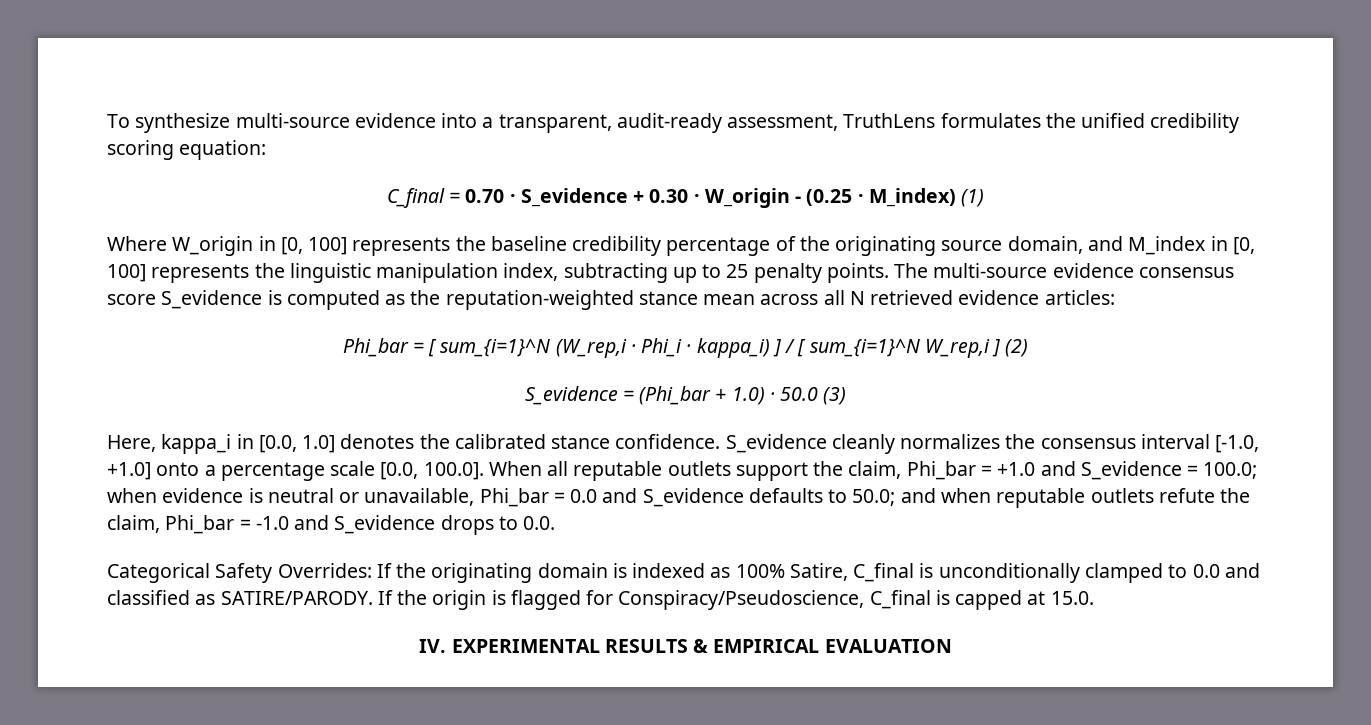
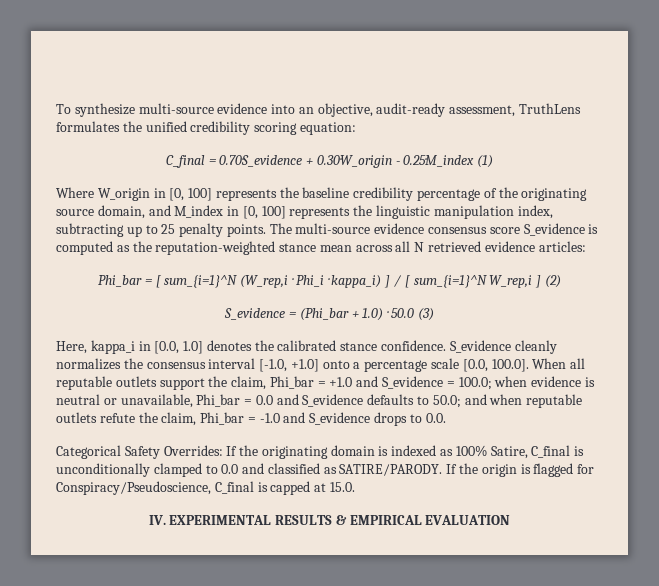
[482,114,612,133] a transparent, -> [298,103,373,117] an objective,
[465,188,956,208] 0.70 · S_evidence + 0.30 · W_origin - (0.25 · M_index) -> [219,155,475,168] 0.70·S_evidence + 0.30·W_origin - 0.25·M_index

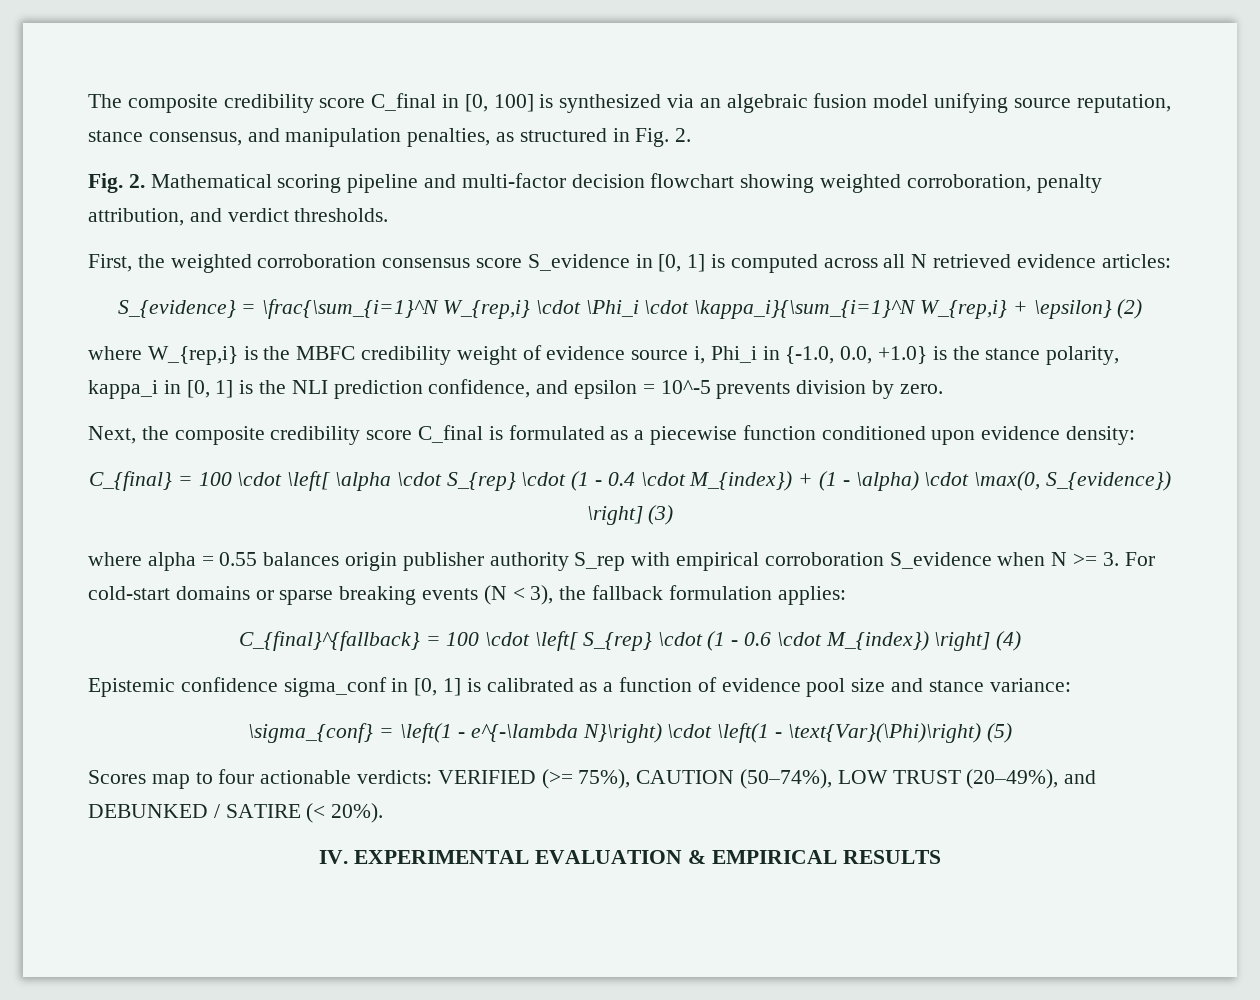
[56,103,582,117] [56,121,356,135] [165,155,494,168] [56,187,588,201] [56,205,553,219] [56,223,599,237] [56,241,352,255] To synthesize multi-source evidence into an objective, audit-ready assessment, TruthLens formulates the unified credibility scoring equation: // C_final = 0.70·S_evidence + 0.30·W_origin - 0.25·M_index (1) // Where W_origin in [0, 100] represents the baseline credibility percentage of the originating source domain, and M_index in [0, 100] represents the linguistic manipulation index, subtracting up to 25 penalty points. The multi-source evidence consensus score S_evidence is computed as the reputation-weighted stance mean -> [88,93,1171,113] [88,128,692,147] [88,173,1102,193] [88,208,389,226] [88,254,818,273] The composite credibility score C_final in [0, 100] is synthesized via an algebraic fusion model unifying source reputation, stance consensus, and manipulation penalties, as structured in Fig. 2. // Fig. 2. Mathematical scoring pipeline and multi-factor decision flowchart showing weighted corroboration, penalty attribution, and verdict thresholds. // First, the weighted corroboration consensus score S_evidence in [0, 1] is computed
[98,275,561,288] [224,308,434,321] [56,340,557,354] [56,358,586,372] [56,376,595,390] [56,394,583,408] [56,412,446,426] [56,445,585,459] [56,463,595,477] [56,481,355,495] Phi_bar = [ sum_{i=1}^N (W_rep,i · Phi_i · kappa_i) ] / [ sum_{i=1}^N W_rep,i ] (2) // S_evidence = (Phi_bar + 1.0) · 50.0 (3) // Here, kappa_i in [0.0, 1.0] denotes the calibrated stance confidence. S_evidence cleanly normalizes the consensus interval [-1.0, +1.0] onto a percentage scale [0.0, 100.0]. When all reputable outlets support the claim, Phi_bar = +1.0 and S_evidence = 100.0; when evidence is neutral or unavailable, Phi_bar = 0.0 and S_evidence defaults to 50.0; and when reputable outlets refute the claim, Phi_bar = -1.0 and S_evidence drops to 0.0. // Categorical Safety Overrides: If the originating domain is indexed as 100% Satire, C_final is unconditionally clamped to 0.0 and classified as SATIRE/PARODY. If the origin is flagged for Conspiracy/Pseudoscience, C_final is capped at 15.0. -> [117,299,1143,319] [88,345,1120,365] [88,379,943,399] [88,425,1136,445] [88,471,1172,491] [586,505,674,525] [88,552,1155,571] [88,585,846,605] [238,631,1022,651] [88,677,1071,697] [248,723,1012,743] [88,769,1097,789] [88,803,384,823] S_{evidence} = \frac{\sum_{i=1}^N W_{rep,i} \cdot \Phi_i \cdot \kappa_i}{\sum_{i=1}^N W_{rep,i} + \epsilon} (2) // where W_{rep,i} is the MBFC credibility weight of evidence source i, Phi_i in {-1.0, 0.0, +1.0} is the stance polarity, kappa_i in [0, 1] is the NLI prediction confidence, and epsilon = 10^-5 prevents division by zero. // Next, the composite credibility score C_final is formulated as a piecewise function conditioned upon evidence density: // C_{final} = 100 \cdot \left[ \alpha \cdot S_{rep} \cdot (1 - 0.4 \cdot M_{index}) + (1 - \alpha) \cdot \max(0, S_{evidence}) \right] (3) // where alpha = 0.55 balances origin publisher authority S_rep with empirical corroboration S_evidence when N >= 3. For cold-start domains or sparse breaking events (N < 3), the fallback formulation applies: // C_{final}^{fallback} = 100 \cdot \left[ S_{rep} \cdot (1 - 0.6 \cdot M_{index}) \right] (4) // Epistemic confidence sigma_conf in [0, 1] is calibrated as a function of evidence pool size and stance variance: // \sigma_{conf} = \left(1 - e^{-\lambda N}\right) \cdot \left(1 - \text{Var}(\Phi)\right) (5) // Scores map to four actionable verdicts: VERIFIED (>= 75%), CAUTION (50–74%), LOW TRUST (20–49%), and DEBUNKED / SATIRE (< 20%).
[275,515,333,525] RESULTS -> [535,850,683,864] EVALUATION
[425,515,511,525] EVALUATION -> [842,850,941,864] RESULTS

